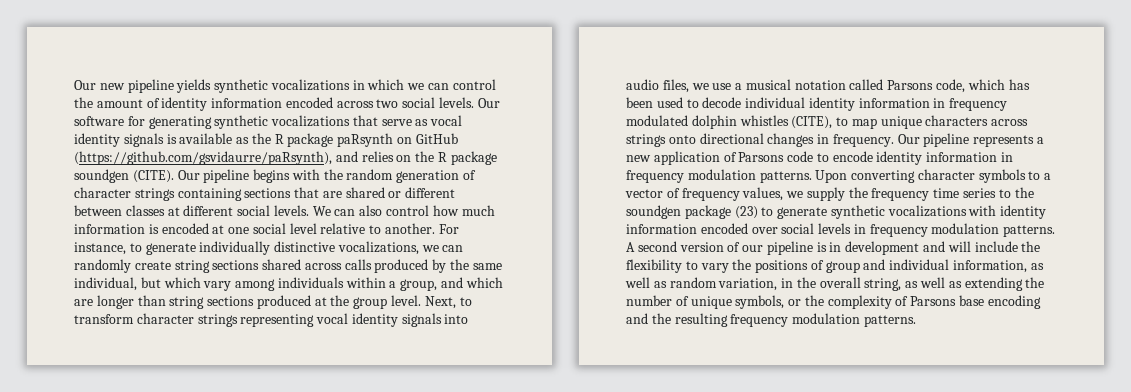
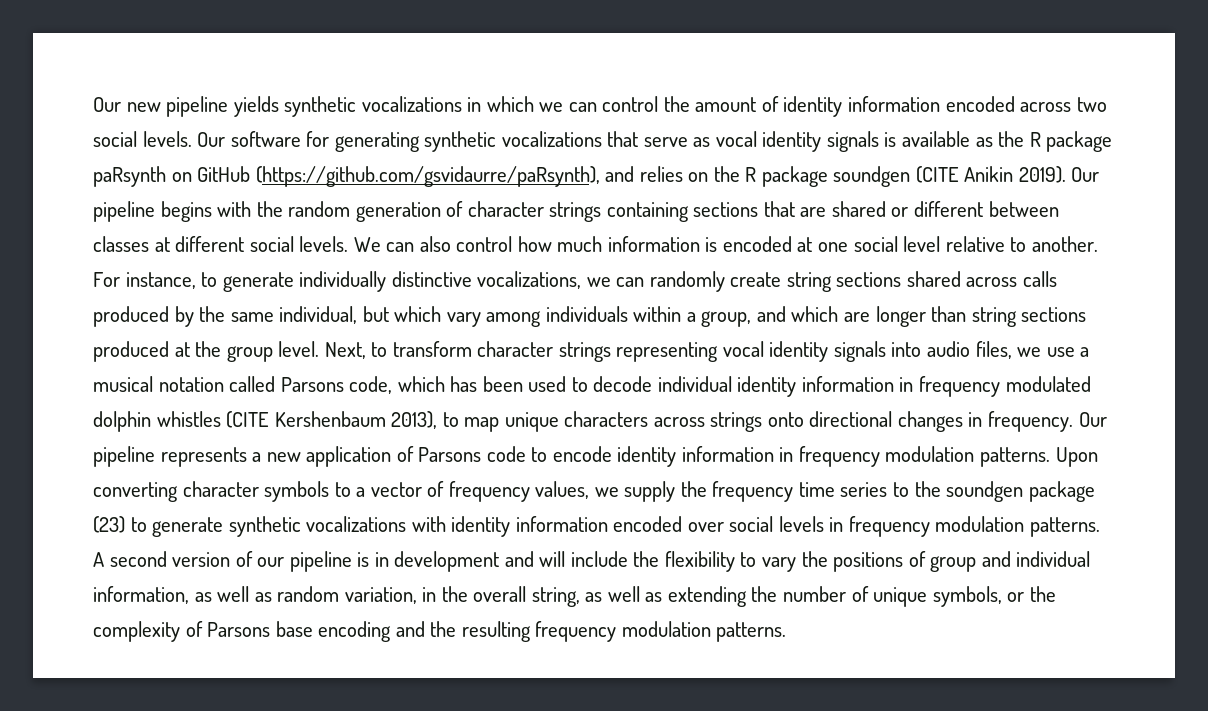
[132,170,174,183] (CITE). -> [915,166,1066,183] (CITE Anikin 2019).
[791,116,833,129] (CITE), -> [226,411,438,429] (CITE Kershenbaum 2013),

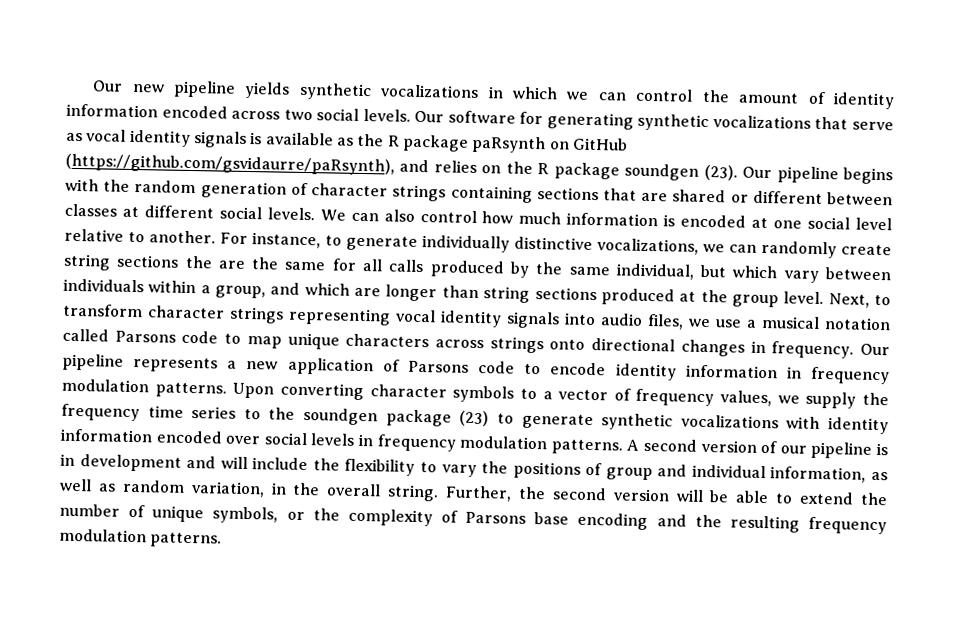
[915,166,1066,183] (CITE Anikin 2019). -> [703,164,738,181] (23).
[906,271,1018,287] shared across -> [184,255,384,272] the are the same for all
[486,311,542,327] among -> [825,267,891,281] between
[349,376,1091,397] [93,411,438,432] code, which has been used to decode individual identity information in frequency modulated dolphin whistles (CITE Kershenbaum 2013), -> [181,330,219,344] code
[531,586,747,607] string, as well as extending -> [387,484,855,505] string. Further, the second version will be able to extend

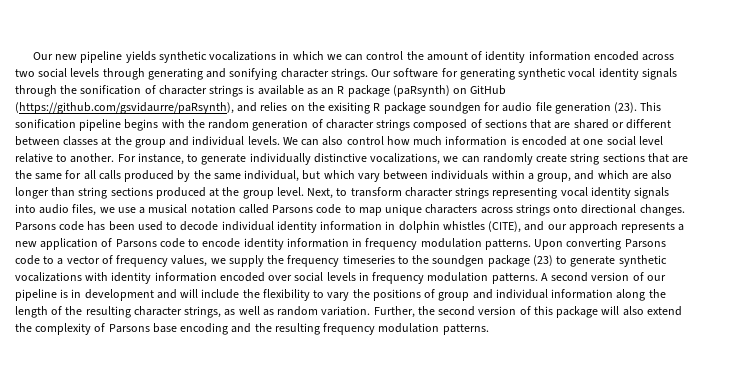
[362,108,411,122] levels. -> [70,68,368,80] levels through generating and sonifying character strings.
[712,115,895,131] [66,129,247,148] vocalizations that serve as vocal identity signals -> [568,68,677,80] [15,85,244,97] vocal identity signals through the sonification of character strings
[357,133,547,154] the R package paRsynth -> [321,85,450,97] an R package (paRsynth)
(533, 167) none -> [328,102,371,114] exisiting
[703,164,773,181] (23). Our -> [484,102,662,114] [15,119,76,129] for audio file generation (23). This sonification
[450,185,533,203] containing -> [413,119,482,131] composed of
[143,205,262,220] different social -> [114,136,245,148] the group and individual
[184,255,213,269] the -> [647,153,669,163] that
(382, 292) none -> [651,170,673,180] also
[680,339,890,359] [62,353,124,371] changes in frequency. Our pipeline -> [639,204,685,216] [15,221,618,233] changes. Parsons code has been used to decode individual identity information in dolphin whistles (CITE), and our approach
[369,384,515,403] character symbols -> [624,239,666,248] [15,255,40,265] Parsons code
[147,405,237,419] time series -> [342,255,395,264] timeseries
[770,466,888,483] [59,478,888,506] [59,503,305,524] information, as well as random variation, in the overall string. Further, the second version will be able to extend the number of unique symbols, or -> [551,289,666,301] [15,306,682,318] information along the length of the resulting character strings, as well as random variation. Further, the second version of this package will also extend

